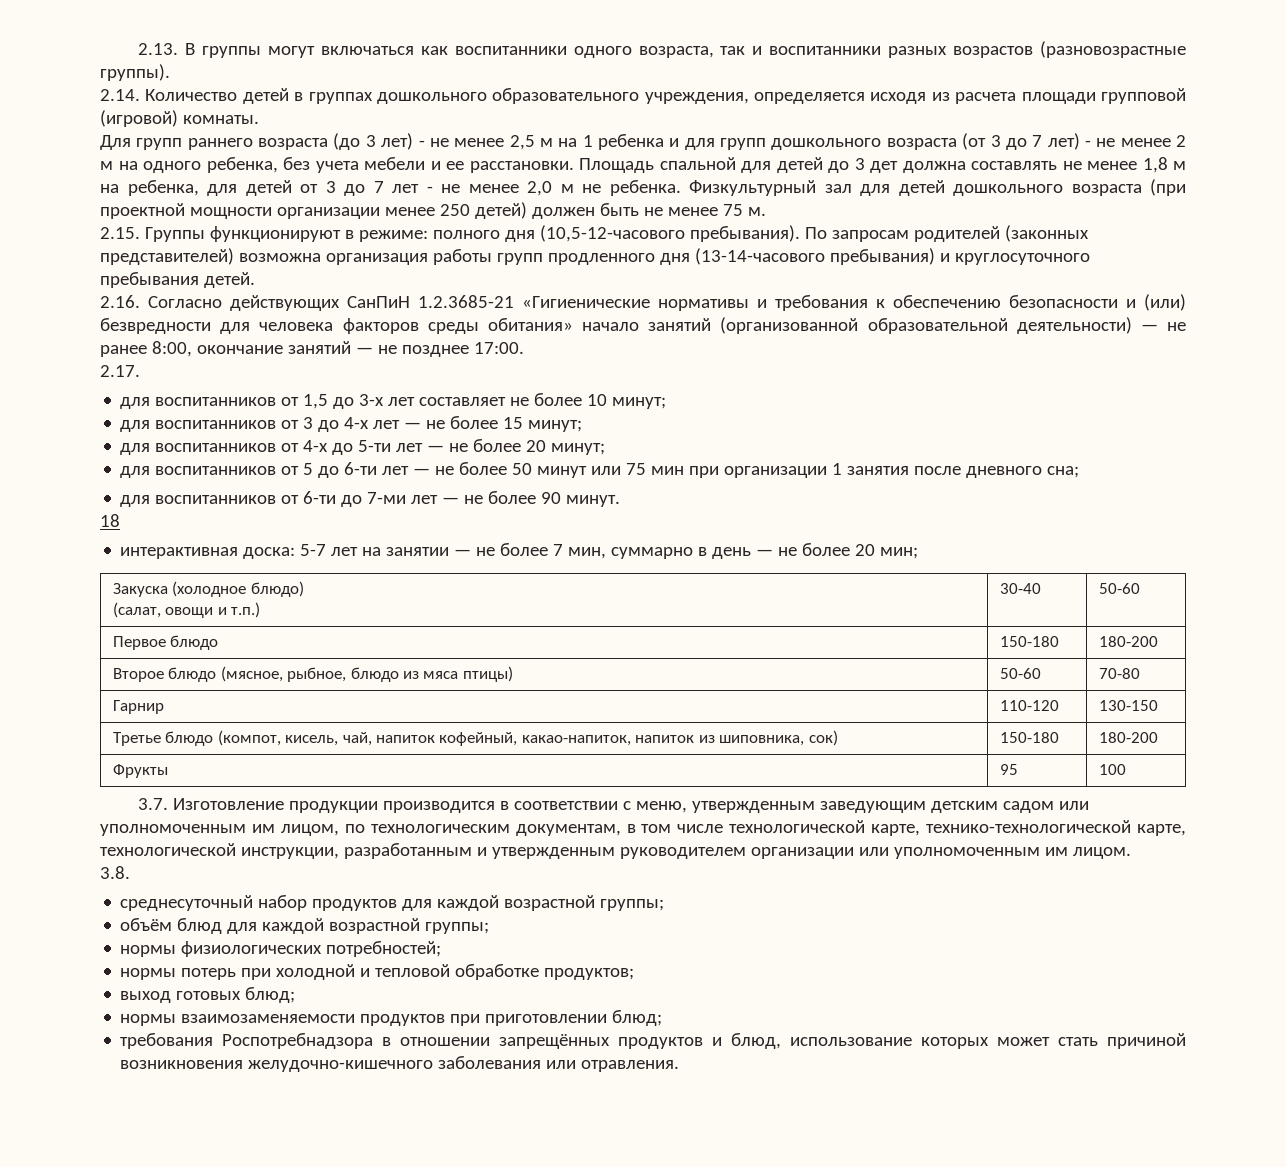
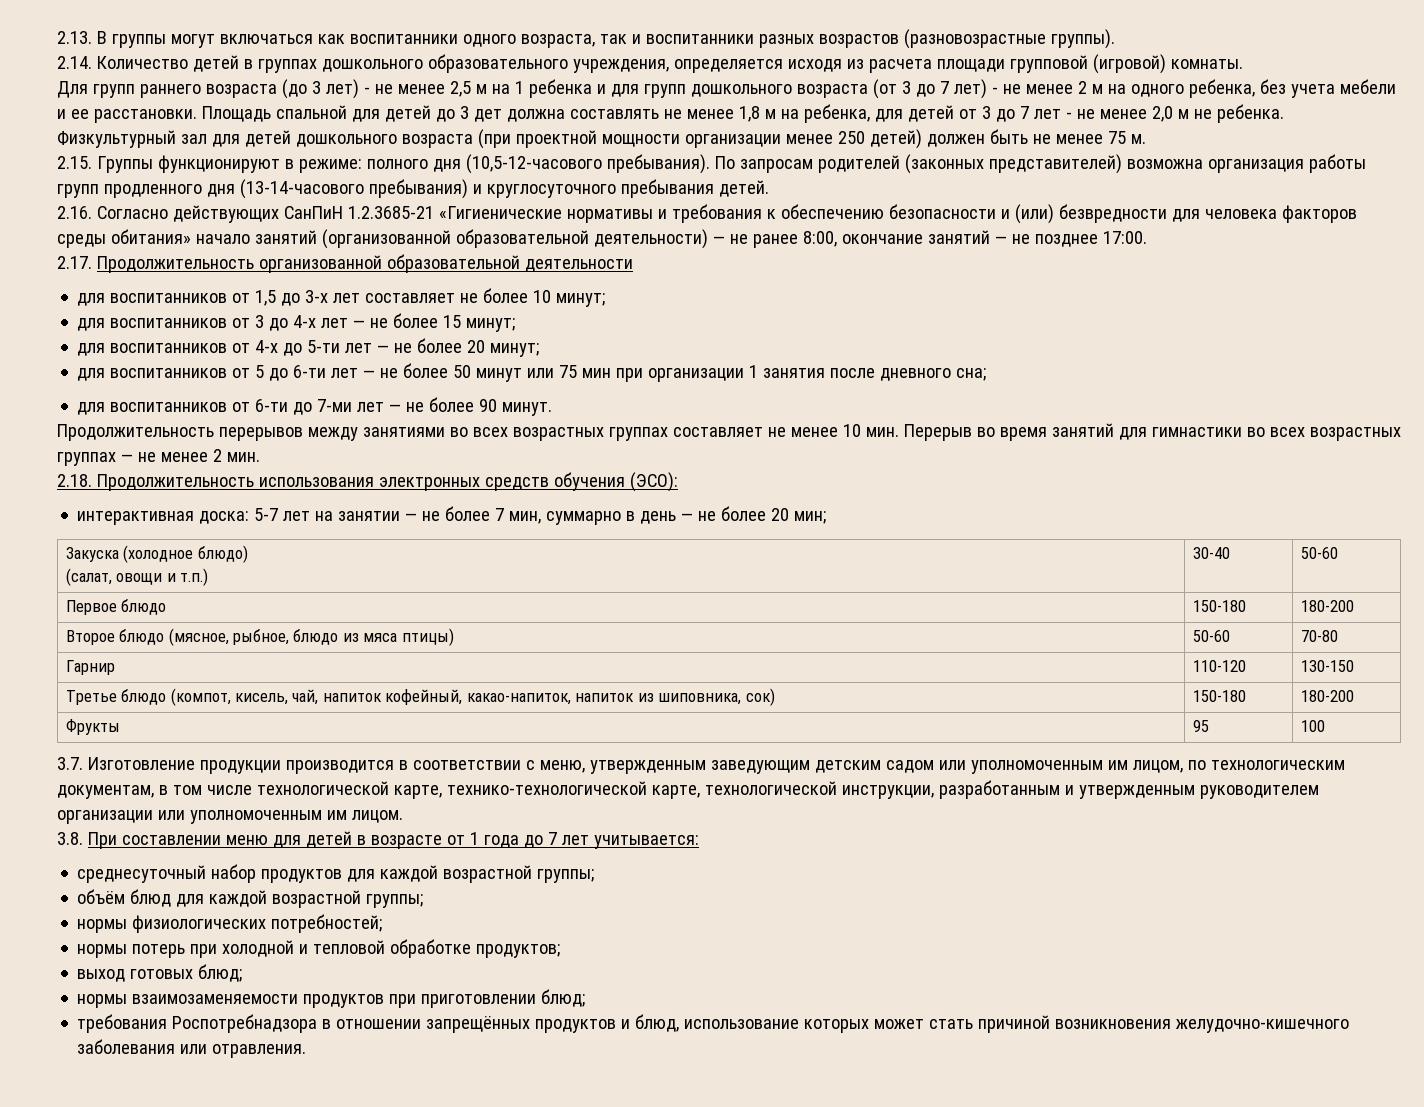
(140, 371) none -> [96,254,633,273] Продолжительность организованной образовательной деятельности
[100,514,120,527] 18 -> [57,423,1401,441] [57,449,260,466] [57,472,678,492] Продолжительность перерывов между занятиями во всех возрастных группах составляет не менее 10 мин. Перерыв во время занятий для гимнастики во всех возрастных группах — не менее 2 мин. // 2.18. Продолжительность использования электронных средств обучения (ЭСО):
(130, 872) none -> [87,831,699,849] При составлении меню для детей в возрасте от 1 года до 7 лет учитывается:

